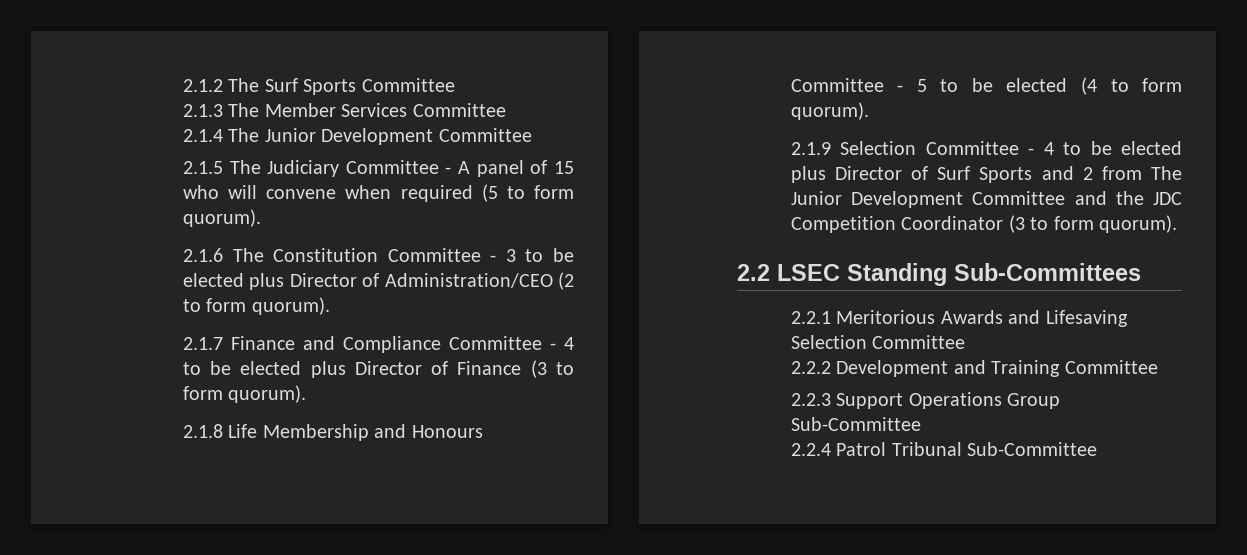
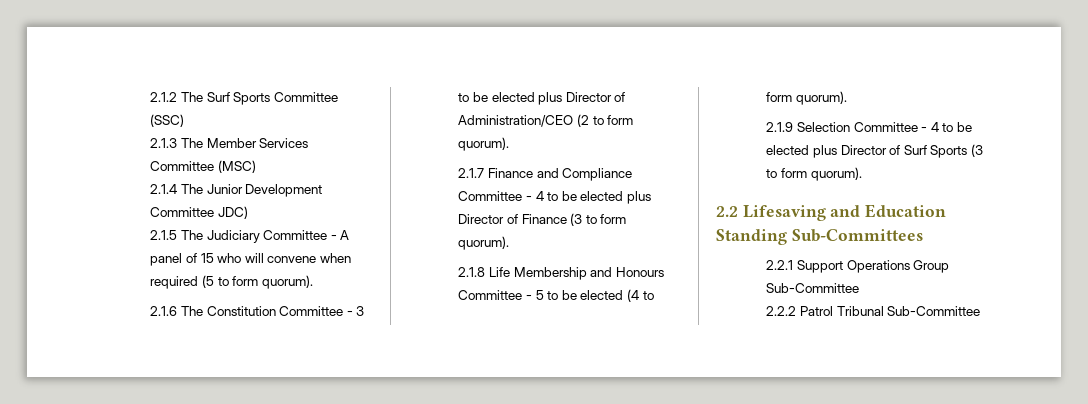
(455, 85) none -> [150,114,185,127] (SSC)
(506, 110) none -> [217,160,256,173] (MSC)
(532, 135) none -> [217,206,248,219] JDC)
[1041,166,1182,180] [790,191,1182,208] [790,216,1004,233] and 2 from The Junior Development Committee and the JDC Competition Coordinator -> (968, 151) none
[777,264,840,281] LSEC -> [742,204,947,221] Lifesaving and Education
[836,310,1128,327] [790,335,966,349] [790,360,1158,377] [790,393,831,406] Meritorious Awards and Lifesaving Selection Committee // 2.2.2 Development and Training Committee // 2.2.3 -> (794, 265) none
[790,443,831,456] 2.2.4 -> [766,306,797,316] 2.2.2

